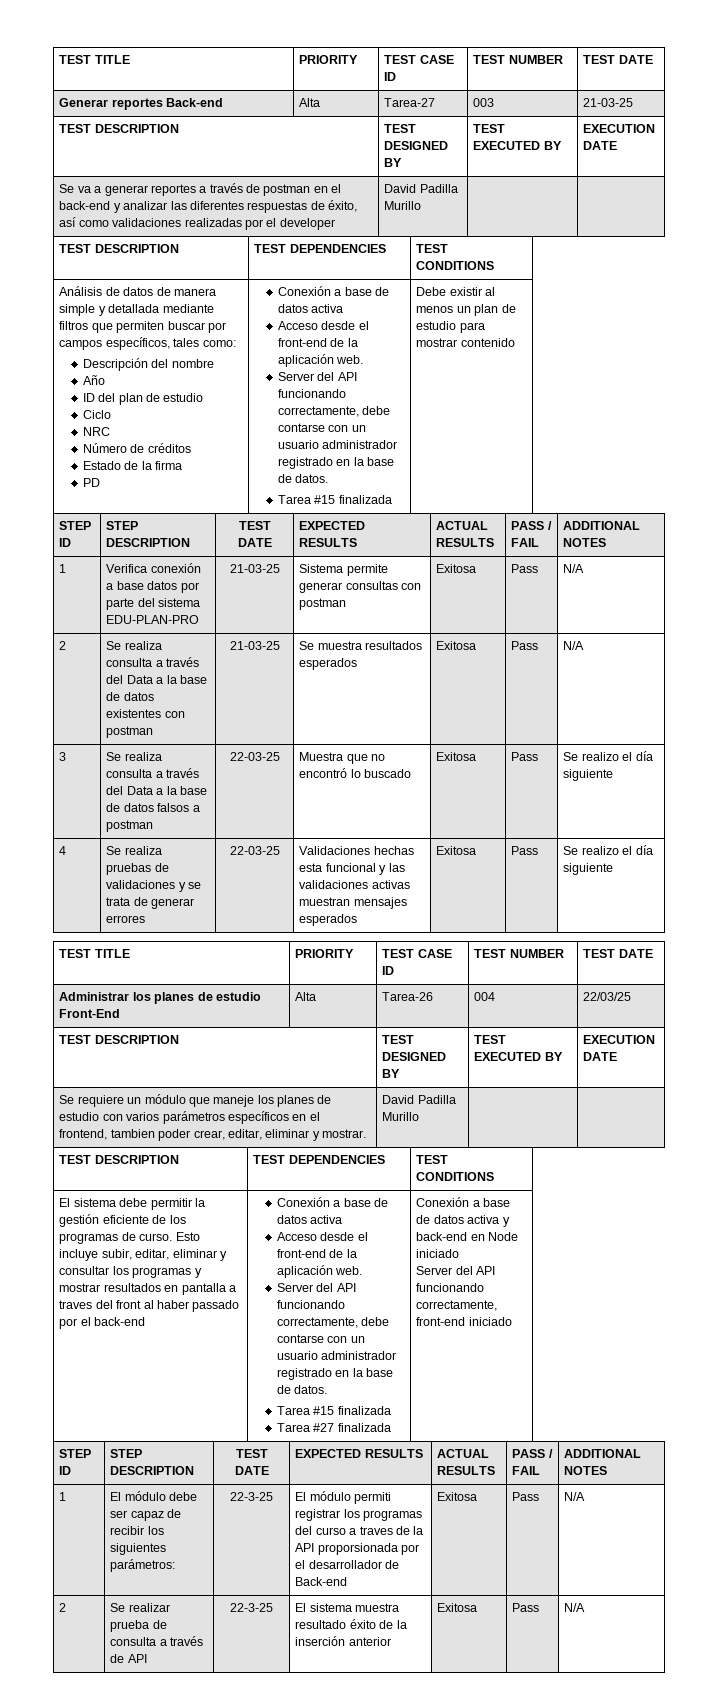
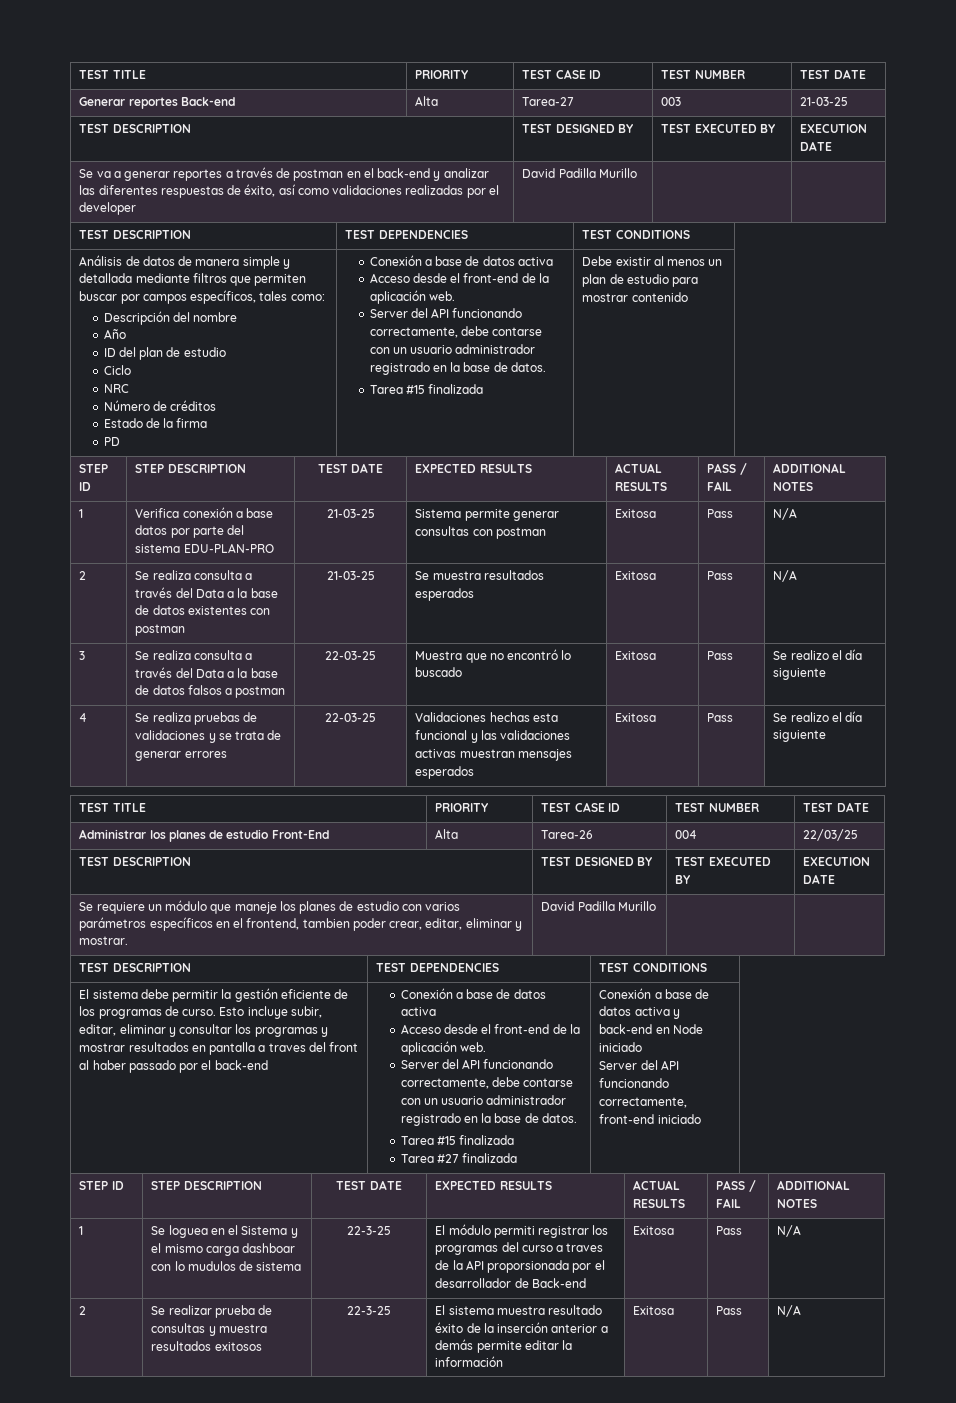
[110,1491,198,1501] [110,1509,182,1521] [110,1526,164,1535] [110,1543,167,1555] [110,1559,176,1572] El módulo debe ser capaz de recibir los siguientes parámetros: -> [151,1225,298,1238] [151,1243,296,1256] [151,1261,302,1271] Se loguea en el Sistema y el mismo carga dashboar con lo mudulos de sistema
[110,1636,204,1646] [110,1654,147,1663] consulta a través de API -> [151,1323,267,1336] [151,1341,262,1351] consultas y muestra resultados exitosos
(391, 1641) none -> [600,1326,608,1333] [435,1339,573,1353] [435,1356,504,1367] a demás permite editar la información

